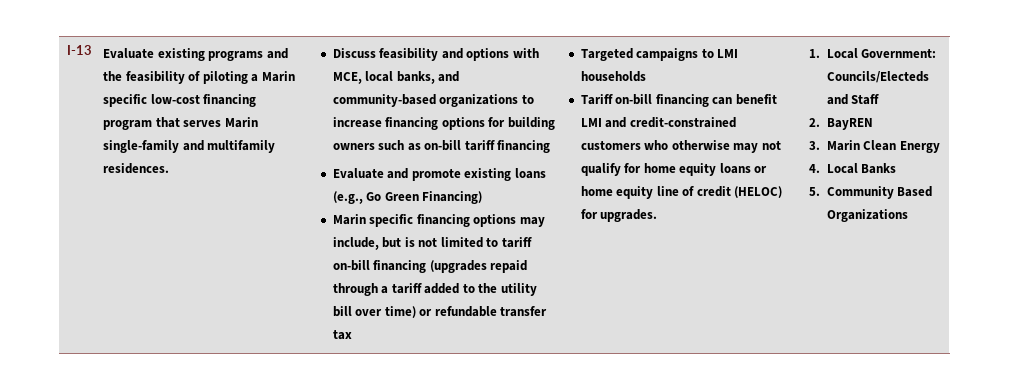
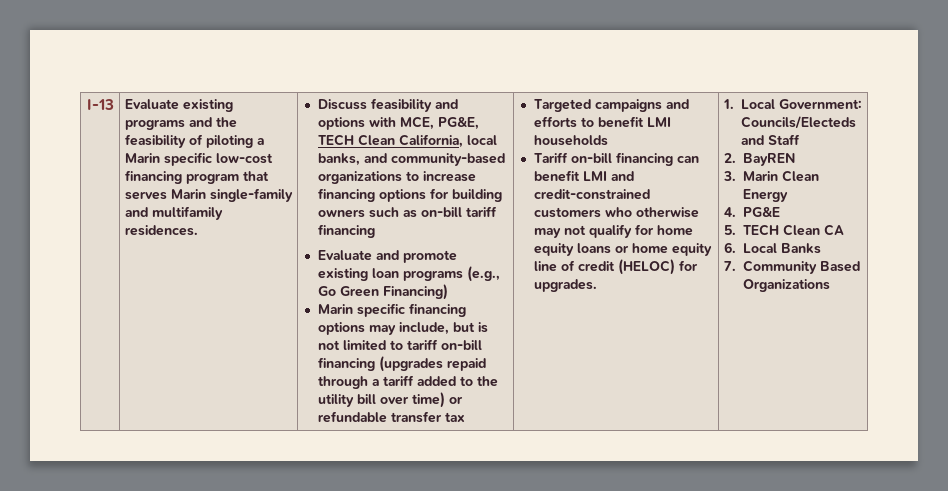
(362, 78) none -> [438,117,480,130] [318,134,464,148] PG&E, TECH Clean California,
[514,168,546,179] loans -> [372,268,464,281] loan programs
[701,49,714,58] to -> [666,99,690,109] [534,116,645,128] and efforts to benefit
(821, 168) none -> [742,207,780,217] [723,224,844,236] [723,242,736,253] PG&E // 5. TECH Clean CA // 6.
[809,187,821,196] 5. -> [723,261,736,271] 7.

